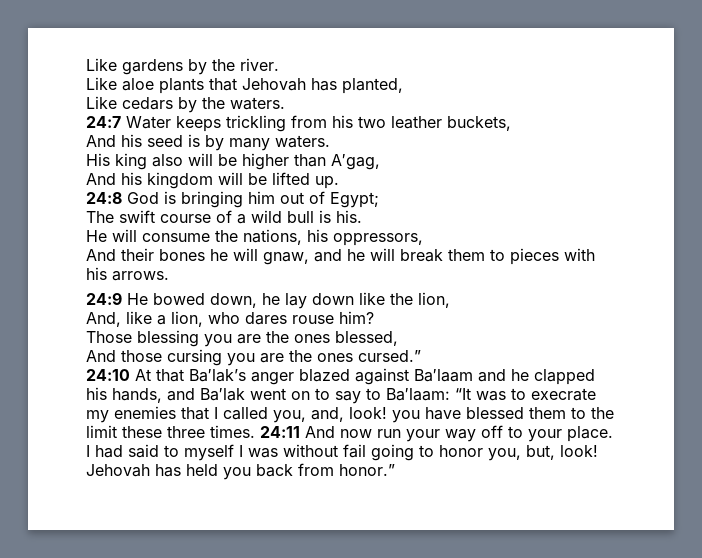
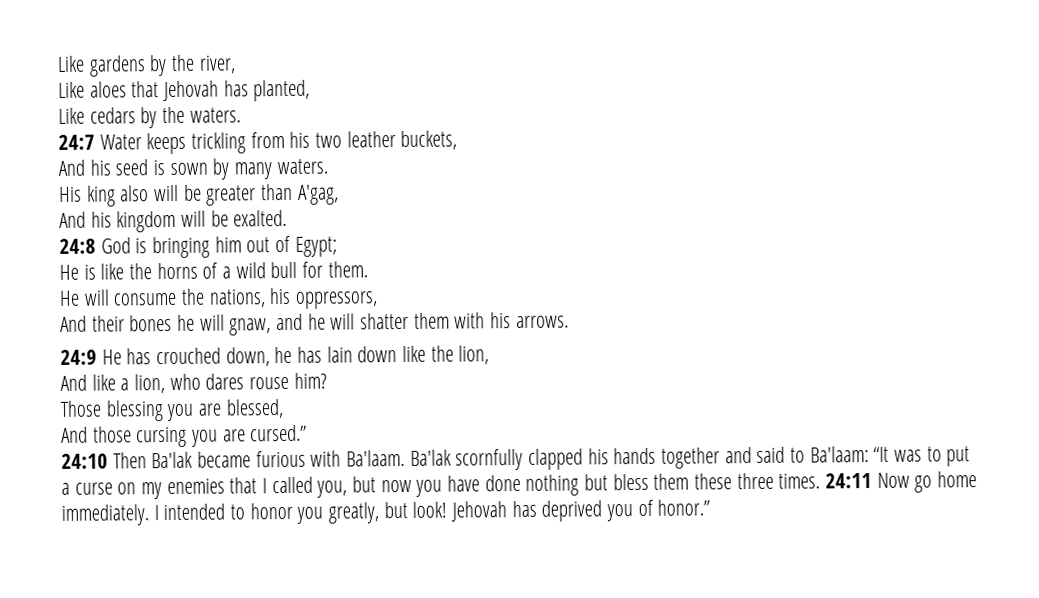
[240,58,279,71] [86,77,204,94] river. // Like aloe plants -> [198,55,236,74] [58,81,127,98] river, // Like aloes
(200, 140) none -> [169,162,208,175] sown
[242,153,289,170] higher -> [206,185,257,206] greater
[272,172,339,189] lifted up. -> [233,209,288,227] exalted.
[86,210,211,223] The swift course -> [59,262,198,280] He is like the horns
[319,210,362,223] is his. -> [302,261,368,278] for them.
[400,248,559,265] break them to pieces -> [360,312,450,330] shatter them
[153,293,307,309] bowed down, he lay -> [126,346,353,367] has crouched down, he has lain
[86,312,121,327] And, -> [60,374,87,391] And
[266,331,330,343] the ones -> (222, 409) none
[289,350,353,362] the ones -> (246, 435) none
[135,368,595,385] [86,387,361,404] At that Ba′lak’s anger blazed against Ba′laam and he clapped his hands, and Ba′lak went on to say -> [112,446,786,471] Then Ba′lak became furious with Ba′laam. Ba′lak scornfully clapped his hands together and said
[531,388,596,401] execrate -> [946,446,971,467] [61,482,137,495] put a curse on
[311,407,614,423] [86,425,613,442] [86,444,598,461] [86,463,334,480] and, look! you have blessed them to the limit these three times. 24:11 And now run your way off to your place. I had said to myself I was without fail going to honor you, but, look! Jehovah has held you back from -> [352,471,978,497] [61,499,654,526] but now you have done nothing but bless them these three times. 24:11 Now go home immediately. I intended to honor you greatly, but look! Jehovah has deprived you of

